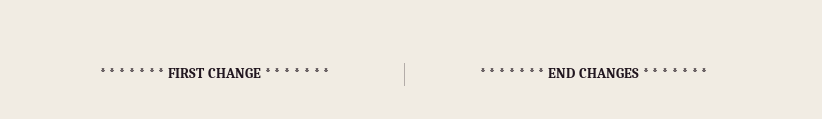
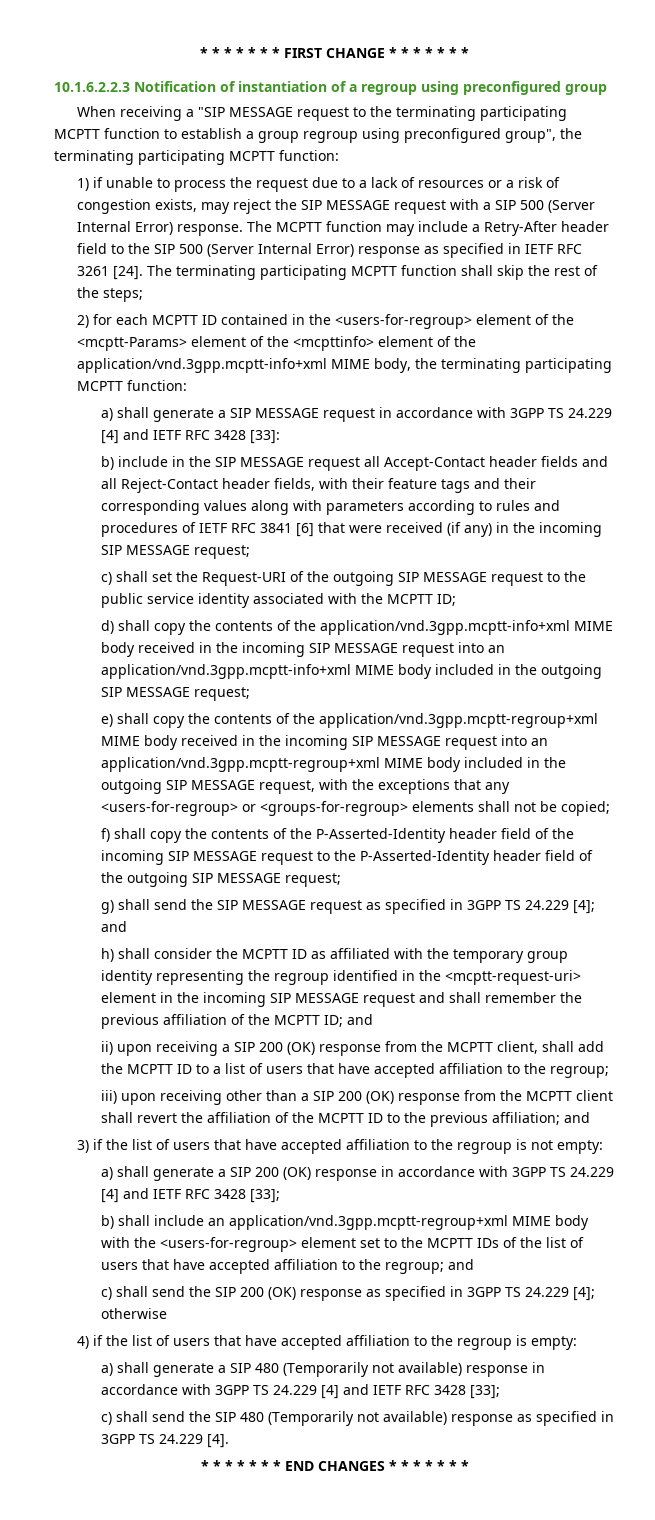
(330, 73) none -> [54,81,607,95] [76,106,567,121] [54,128,582,143] [54,150,339,165] [77,177,561,192] [77,199,596,214] [77,221,610,236] [77,243,583,258] [77,265,599,280] [77,287,144,302] [77,314,575,329] [77,336,477,351] [77,358,613,373] [77,380,188,391] [100,407,612,422] [100,429,280,444] [100,456,608,471] [100,478,536,493] [100,500,560,515] [100,522,602,537] [100,545,250,559] [100,571,586,586] [100,593,456,608] [100,620,613,635] [100,642,505,657] [100,664,602,679] [100,687,250,701] [100,713,598,728] [100,735,548,750] [100,757,566,772] [100,779,510,794] [100,801,610,816] [100,828,574,843] [100,850,593,865] [100,872,341,887] [100,899,595,914] [100,921,127,932] [100,948,568,963] [100,970,581,985] [100,992,582,1007] [100,1014,373,1029] [100,1041,604,1056] [100,1063,609,1078] [100,1090,613,1105] [100,1112,590,1127] [77,1139,604,1154] [100,1166,614,1181] [100,1188,280,1203] [100,1215,589,1230] [100,1237,584,1252] [100,1259,474,1274] [100,1286,595,1301] [100,1308,167,1319] [77,1335,578,1350] [100,1362,545,1377] [100,1384,500,1399] [100,1411,614,1426] [100,1434,229,1448] // 10.1.6.2.2.3 Notification of instantiation of a regroup using preconfigured group // When receiving a "SIP MESSAGE request to the terminating participating MCPTT function to establish a group regroup using preconfigured group", the terminating participating MCPTT function: // 1) if unable to process the request due to a lack of resources or a risk of congestion exists, may reject the SIP MESSAGE request with a SIP 500 (Server Internal Error) response. The MCPTT function may include a Retry-After header field to the SIP 500 (Server Internal Error) response as specified in IETF RFC 3261 [24]. The terminating participating MCPTT function shall skip the rest of the steps; // 2) for each MCPTT ID contained in the <users-for-regroup> element of the <mcptt-Params> element of the <mcpttinfo> element of the application/vnd.3gpp.mcptt-info+xml MIME body, the terminating participating MCPTT function: // a) shall generate a SIP MESSAGE request in accordance with 3GPP TS 24.229 [4] and IETF RFC 3428 [33]: // b) include in the SIP MESSAGE request all Accept-Contact header fields and all Reject-Contact header fields, with their feature tags and their corresponding values along with parameters according to rules and procedures of IETF RFC 3841 [6] that were received (if any) in the incoming SIP MESSAGE request; // c) shall set the Request-URI of the outgoing SIP MESSAGE request to the public service identity associated with the MCPTT ID; // d) shall copy the contents of the application/vnd.3gpp.mcptt-info+xml MIME body received in the incoming SIP MESSAGE request into an application/vnd.3gpp.mcptt-info+xml MIME body included in the outgoing SIP MESSAGE request; // e) shall copy the contents of the application/vnd.3gpp.mcptt-regroup+xml MIME body received in the incoming SIP MESSAGE request into an application/vnd.3gpp.mcptt-regroup+xml MIME body included in the outgoing SIP MESSAGE request, with the exceptions that any <users-for-regroup> or <groups-for-regroup> elements shall not be copied; // f) shall copy the contents of the P-Asserted-Identity header field of the incoming SIP MESSAGE request to the P-Asserted-Identity header field of the outgoing SIP MESSAGE request; // g) shall send the SIP MESSAGE request as specified in 3GPP TS 24.229 [4]; and // h) shall consider the MCPTT ID as affiliated with the temporary group identity representing the regroup identified in the <mcptt-request-uri> element in the incoming SIP MESSAGE request and shall remember the previous affiliation of the MCPTT ID; and // ii) upon receiving a SIP 200 (OK) response from the MCPTT client, shall add the MCPTT ID to a list of users that have accepted affiliation to the regroup; // iii) upon receiving other than a SIP 200 (OK) response from the MCPTT client shall revert the affiliation of the MCPTT ID to the previous affiliation; and // 3) if the list of users that have accepted affiliation to the regroup is not empty: // a) shall generate a SIP 200 (OK) response in accordance with 3GPP TS 24.229 [4] and IETF RFC 3428 [33]; // b) shall include an application/vnd.3gpp.mcptt-regroup+xml MIME body with the <users-for-regroup> element set to the MCPTT IDs of the list of users that have accepted affiliation to the regroup; and // c) shall send the SIP 200 (OK) response as specified in 3GPP TS 24.229 [4]; otherwise // 4) if the list of users that have accepted affiliation to the regroup is empty: // a) shall generate a SIP 480 (Temporarily not available) response in accordance with 3GPP TS 24.229 [4] and IETF RFC 3428 [33]; // c) shall send the SIP 480 (Temporarily not available) response as specified in 3GPP TS 24.229 [4].

